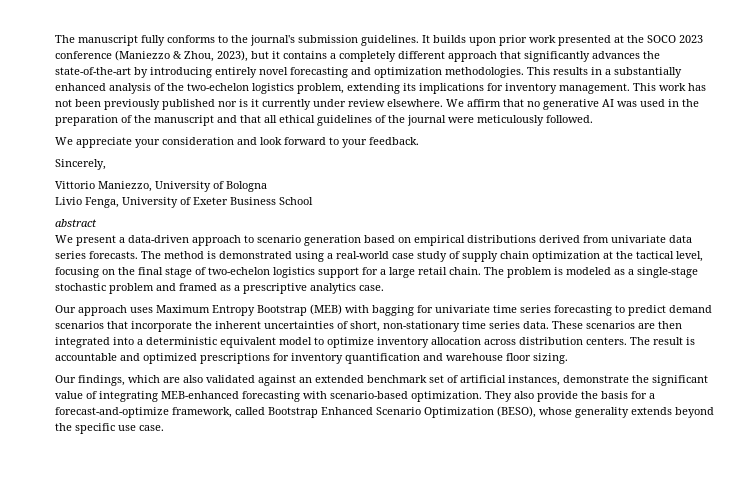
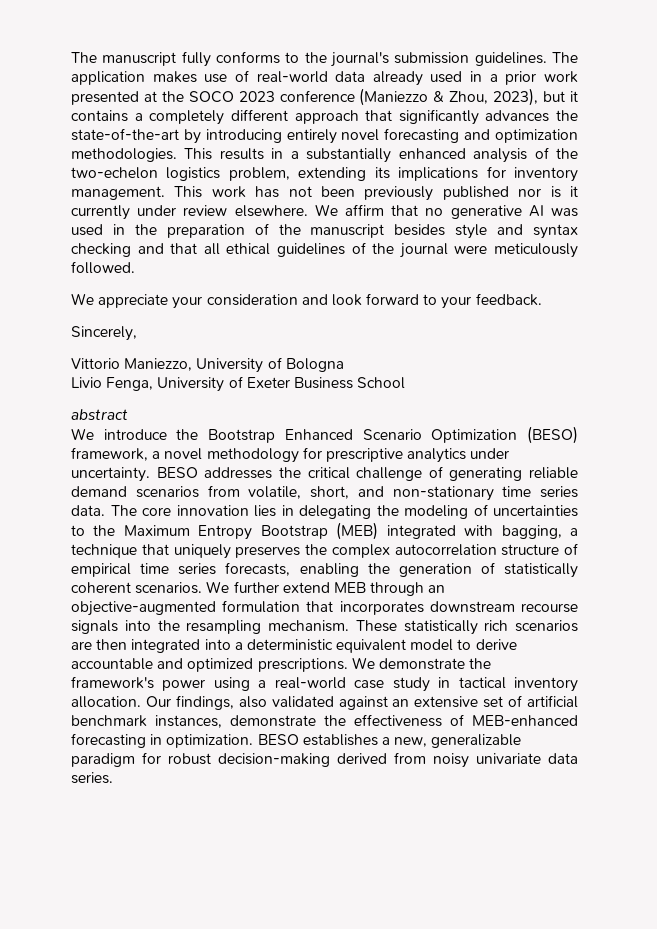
[422,35,496,46] It builds upon -> [552,52,578,63] [71,70,498,86] The application makes use of real-world data already used in a
(214, 120) none -> [394,224,578,239] [71,243,131,257] besides style and syntax checking
[76,235,692,246] [55,251,703,262] [55,267,698,278] [55,283,384,294] [55,304,712,316] [55,321,583,332] present a data-driven approach to scenario generation based on empirical distributions derived from univariate data series forecasts. The method is demonstrated using a real-world case study of supply chain optimization at the tactical level, focusing on the final stage of two-echelon logistics support for a large retail chain. The problem is modeled as a single-stage stochastic problem and framed as a prescriptive analytics case. // Our approach uses Maximum Entropy Bootstrap (MEB) with bagging for univariate time series forecasting to predict demand scenarios that incorporate the inherent uncertainties of short, non-stationary time series data. These -> [103,426,578,444] [71,447,510,463] [71,466,578,482] [71,485,578,501] [71,504,578,519] [71,522,578,540] [71,543,578,559] [71,562,578,578] [71,581,446,596] [71,600,578,616] [71,620,509,635] introduce the Bootstrap Enhanced Scenario Optimization (BESO) framework, a novel methodology for prescriptive analytics under uncertainty. BESO addresses the critical challenge of generating reliable demand scenarios from volatile, short, and non-stationary time series data. The core innovation lies in delegating the modeling of uncertainties to the Maximum Entropy Bootstrap (MEB) integrated with bagging, a technique that uniquely preserves the complex autocorrelation structure of empirical time series forecasts, enabling the generation of statistically coherent scenarios. We further extend MEB through an objective-augmented formulation that incorporates downstream recourse signals into the resampling mechanism. These statistically rich
[327,337,695,348] [55,353,568,364] [55,375,180,386] optimize inventory allocation across distribution centers. The result is accountable and optimized prescriptions for inventory quantification and warehouse floor sizing. // Our findings, which are -> [475,639,517,650] [71,657,492,672] [71,676,579,692] [71,695,234,710] derive accountable and optimized prescriptions. We demonstrate the framework's power using a real-world case study in tactical inventory allocation. Our findings,
[315,375,427,383] extended benchmark -> [414,696,479,708] extensive
(506, 379) none -> [71,715,147,727] benchmark
[652,375,708,386] [55,391,655,402] [55,406,714,418] [55,423,164,434] significant value of integrating MEB-enhanced forecasting with scenario-based optimization. They also provide the basis for a forecast-and-optimize framework, called Bootstrap Enhanced Scenario Optimization (BESO), whose generality extends beyond the specific use case. -> [354,714,578,727] [71,733,522,748] [71,752,578,768] [71,772,113,784] effectiveness of MEB-enhanced forecasting in optimization. BESO establishes a new, generalizable paradigm for robust decision-making derived from noisy univariate data series.

